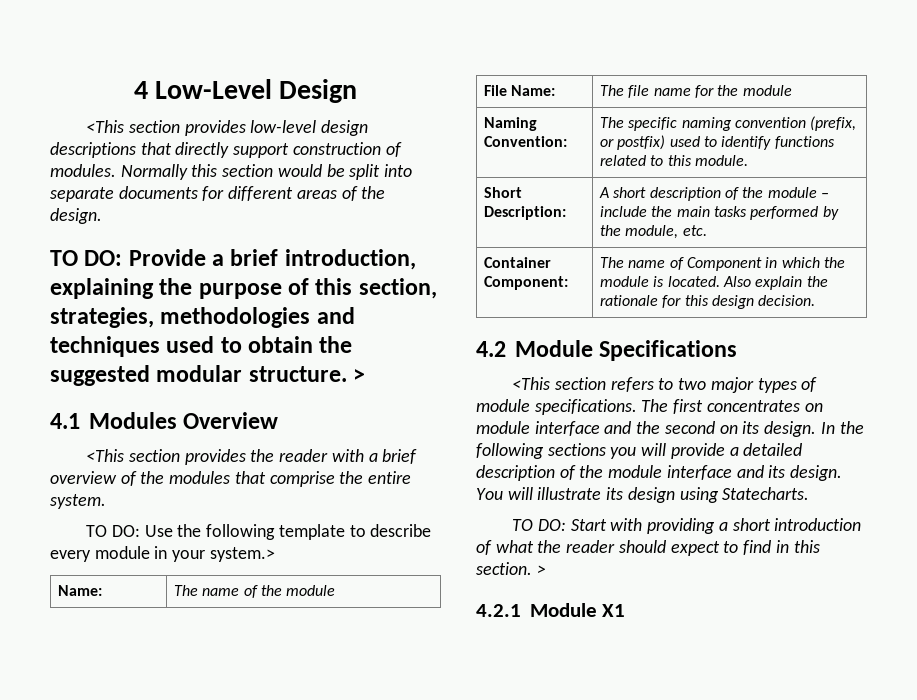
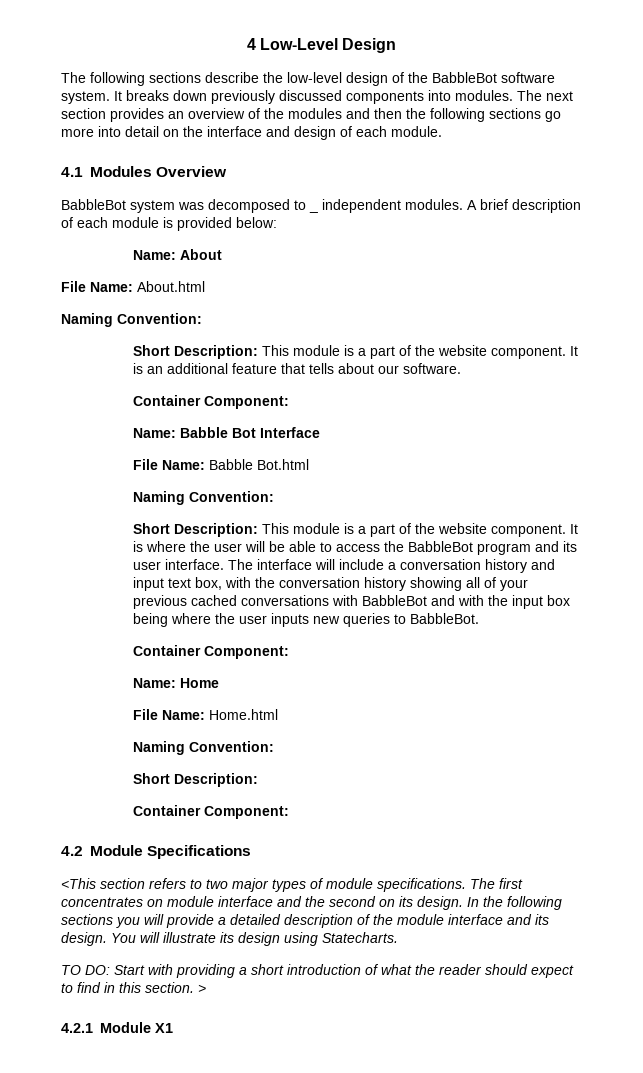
[86,120,369,136] [50,142,402,158] [50,164,413,180] [50,186,386,202] [50,208,102,224] [50,249,416,270] [50,278,437,299] [50,307,355,328] [50,336,353,357] [50,365,366,386] [50,412,279,429] [86,449,418,465] [50,471,412,487] [50,494,106,509] [86,524,432,540] [50,546,275,562] [57,585,102,596] [173,585,336,598] [483,85,556,96] [599,85,792,98] [483,117,537,131] [483,136,567,147] [599,116,857,131] [599,135,835,150] [599,155,748,166] [483,187,522,198] [483,206,566,220] [598,187,829,201] [599,206,839,220] [599,225,707,239] [483,257,551,268] [483,276,568,290] [599,257,845,271] [599,276,828,290] [599,295,816,309] <This section provides low-level design descriptions that directly support construction of modules. Normally this section would be split into separate documents for different areas of the design. // TO DO: Provide a brief introduction, explaining the purpose of this section, strategies, methodologies and techniques used to obtain the suggested modular structure. > // 4.1 Modules Overview // <This section provides the reader with a brief overview of the modules that comprise the entire system. // TO DO: Use the following template to describe every module in your system.> // Name: | The name of the module // File Name: | The file name for the module // Naming Convention: | The specific naming convention (prefix, or postfix) used to identify functions related to this module. // Short Description: | A short description of the module – include the main tasks performed by the module, etc. // Container Component: | The name of Component in which the module is located. Also explain the rationale for this design decision. -> [61,72,555,86] [61,90,573,104] [61,108,561,122] [61,126,442,140] [61,166,228,177] [61,199,306,213] [309,199,581,213] [61,217,277,231] [132,249,222,260] [61,281,205,292] [61,313,202,327] [132,345,578,359] [132,363,461,374] [132,395,289,409] [132,427,320,438] [132,459,309,470] [132,491,274,505] [132,523,578,537] [132,541,577,555] [132,559,555,573] [132,577,528,591] [132,595,570,609] [132,613,479,627] [132,645,289,659] [132,678,219,688] [132,709,278,720] [132,741,274,755] [132,773,258,787] [132,805,289,819] The following sections describe the low-level design of the BabbleBot software system. It breaks down previously discussed components into modules. The next section provides an overview of the modules and then the following sections go more into detail on the interface and design of each module. // 4.1 Modules Overview // BabbleBot system was decomposed to _ independent modules. A brief description of each module is provided below: // Name: About // File Name: About.html // Naming Convention: // Short Description: This module is a part of the website component. It is an additional feature that tells about our software. // Container Component: // Name: Babble Bot Interface // File Name: Babble Bot.html // Naming Convention: // Short Description: This module is a part of the website component. It is where the user will be able to access the BabbleBot program and its user interface. The interface will include a conversation history and input text box, with the conversation history showing all of your previous cached conversations with BabbleBot and with the input box being where the user inputs new queries to BabbleBot. // Container Component: // Name: Home // File Name: Home.html // Naming Convention: // Short Description: // Container Component:

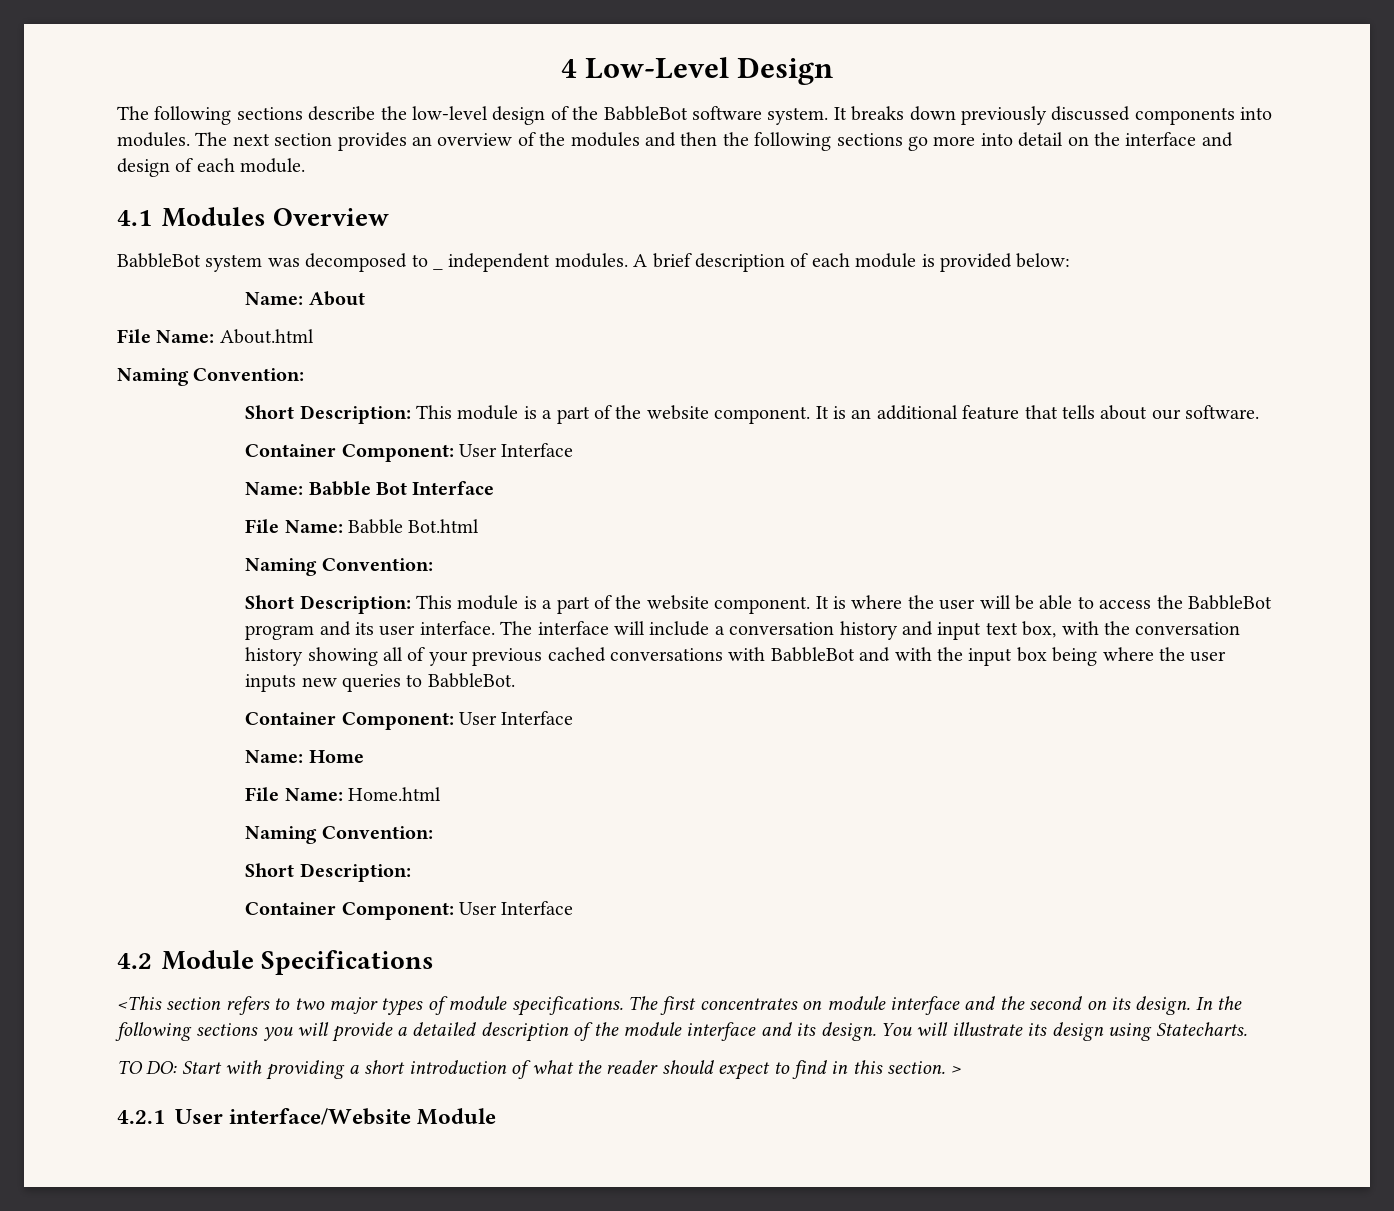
(289, 402) none -> [459,443,574,457] User Interface
(289, 652) none -> [459,711,574,725] User Interface
(289, 812) none -> [459,901,574,915] User Interface
[100,1022,173,1033] Module X1 -> [175,1108,497,1125] User interface/Website Module

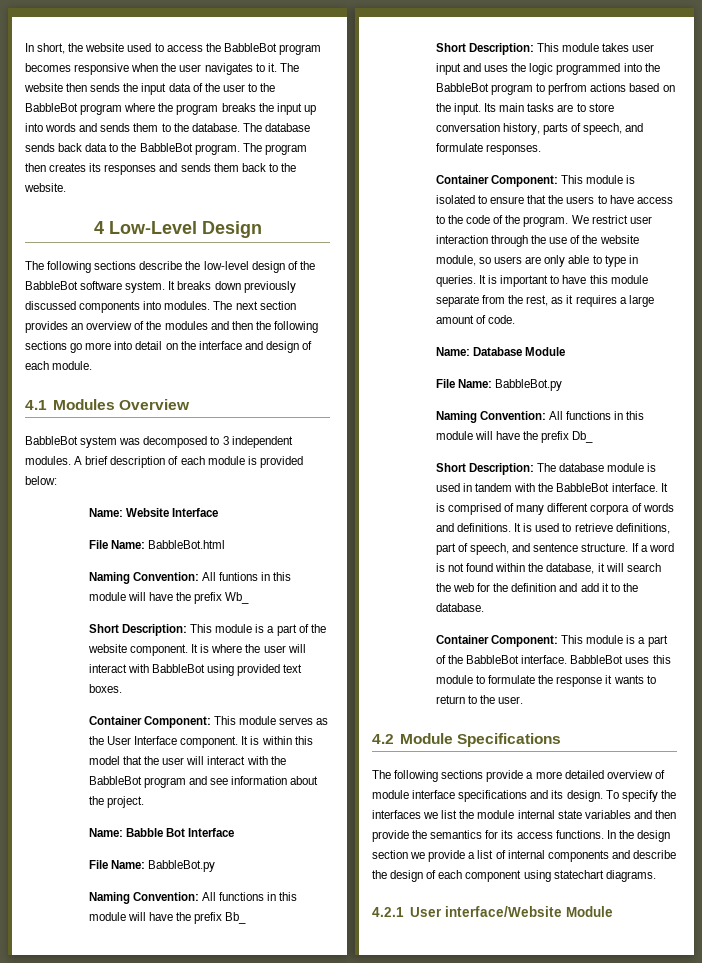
(560, 68) none -> [25,43,321,55] [25,63,299,75] [24,83,276,95] [25,103,316,115] [25,123,310,132] [25,143,307,155] [25,163,296,175] [24,183,66,192] In short, the website used to access the BabbleBot program becomes responsive when the user navigates to it. The website then sends the input data of the user to the BabbleBot program where the program breaks the input up into words and sends them to the database. The database sends back data to the BabbleBot program. The program then creates its responses and sends them back to the website. //
[433,267,443,270] _ -> [222,436,229,445] 3
[308,291,365,306] [117,329,314,344] [117,368,305,386] [245,405,1260,424] [245,443,574,462] [245,481,495,496] [245,519,480,534] [245,558,433,576] About // File Name: About.html // Naming Convention: // Short Description: This module is a part of the website component. It is an additional feature that tells about our software. // Container Component: User Interface // Name: Babble Bot Interface // File Name: Babble Bot.html // Naming Convention: -> [125,508,219,517] [88,540,226,549] [88,572,292,584] [88,592,250,604] Website Interface // File Name: BabbleBot.html // Naming Convention: All funtions in this module will have the prefix Wb_
[1015,595,1273,610] [245,621,1241,640] [245,647,1227,666] [245,673,515,692] [245,711,574,730] [245,750,364,763] [245,787,442,801] [245,826,433,844] [245,863,411,882] [245,901,574,920] [117,950,435,975] [117,996,1243,1016] [115,1022,1248,1042] [117,1060,961,1080] be able to access the BabbleBot program and its user interface. The interface will include a conversation history and input text box, with the conversation history showing all of your previous cached conversations with BabbleBot and with the input box being where the user inputs new queries to BabbleBot. // Container Component: User Interface // Name: Home // File Name: Home.html // Naming Convention: // Short Description: // Container Component: User Interface // 4.2 Module Specifications // <This section refers to two major types of module specifications. The first concentrates on module interface and the second on its design. In the following sections you will provide a detailed description of the module interface and its design. You will illustrate its design using Statecharts. // TO DO: Start with providing a short introduction of what the reader should expect to find in this section. > -> [88,664,303,676] [88,684,122,693] [88,716,329,728] [88,736,313,748] [88,756,286,765] [88,776,319,788] [88,796,144,808] [88,828,235,837] [88,860,216,872] [88,892,298,904] [88,912,247,924] [435,43,655,55] [435,63,660,75] [435,83,675,95] [435,103,614,115] [435,123,644,135] [435,143,541,155] [435,175,636,187] [435,195,673,204] [435,215,652,227] [435,235,639,247] [435,255,638,267] [435,275,648,287] [435,295,654,307] [435,315,516,324] [435,347,566,356] [435,379,563,391] [435,411,645,423] [435,431,594,443] [435,463,657,475] [435,483,668,492] [435,503,674,515] [435,523,670,534] [435,543,674,555] [435,563,661,574] [435,583,638,592] [435,603,484,612] [435,635,668,647] [435,655,671,664] [435,675,656,687] [435,695,524,704] [372,733,561,747] [372,770,665,782] [372,790,676,802] [372,810,676,819] [372,830,670,842] [372,850,676,862] [372,870,656,882] interact with BabbleBot using provided text boxes. // Container Component: This module serves as the User Interface component. It is within this model that the user will interact with the BabbleBot program and see information about the project. // Name: Babble Bot Interface // File Name: BabbleBot.py // Naming Convention: All functions in this module will have the prefix Bb_ // Short Description: This module takes user input and uses the logic programmed into the BabbleBot program to perfrom actions based on the input. Its main tasks are to store conversation history, parts of speech, and formulate responses. // Container Component: This module is isolated to ensure that the users to have access to the code of the program. We restrict user interaction through the use of the website module, so users are only able to type in queries. It is important to have this module separate from the rest, as it requires a large amount of code. // Name: Database Module // File Name: BabbleBot.py // Naming Convention: All functions in this module will have the prefix Db_ // Short Description: The database module is used in tandem with the BabbleBot interface. It is comprised of many different corpora of words and definitions. It is used to retrieve definitions, part of speech, and sentence structure. If a word is not found within the database, it will search the web for the definition and add it to the database. // Container Component: This module is a part of the BabbleBot interface. BabbleBot uses this module to formulate the response it wants to return to the user. // 4.2 Module Specifications // The following sections provide a more detailed overview of module interface specifications and its design. To specify the interfaces we list the module internal state variables and then provide the semantics for its access functions. In the design section we provide a list of internal components and describe the design of each component using statechart diagrams.

